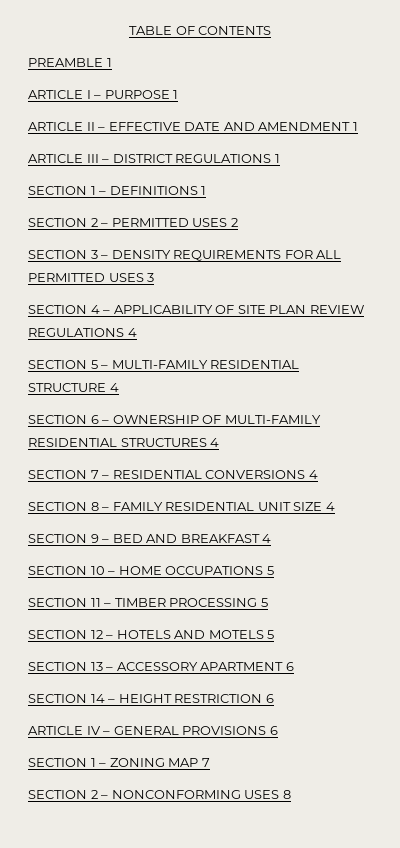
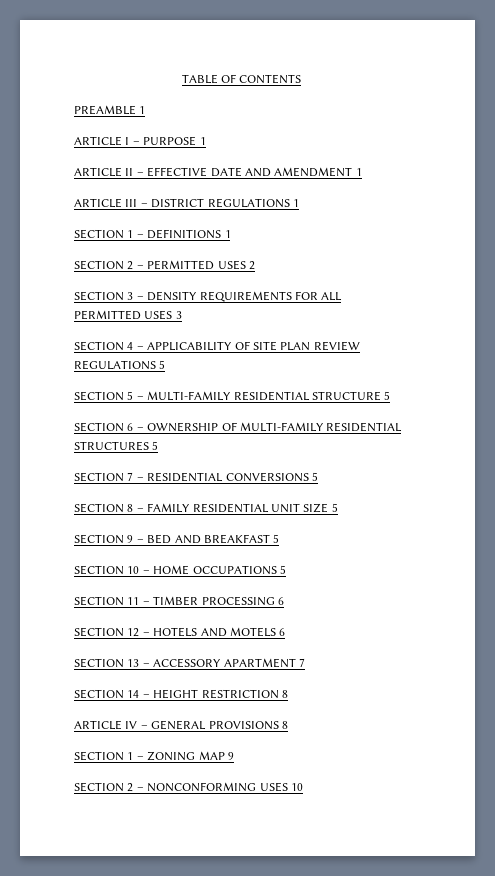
[127,328,137,337] 4 -> [159,360,166,369] 5
[109,383,119,392] 4 -> [384,391,391,400] 5
[210,438,220,447] 4 -> [152,441,159,450] 5
[308,470,318,479] 4 -> [311,472,318,481] 5
[325,502,335,511] 4 -> [331,503,338,512] 5
[262,534,272,543] 4 -> [273,534,280,543] 5
[260,598,268,607] 5 -> [277,597,284,605] 6
[267,630,275,639] 5 -> [279,628,286,636] 6
[285,662,294,671] 6 -> [298,658,305,667] 7
[265,694,274,703] 6 -> [281,690,288,698] 8
[269,726,278,735] 6 -> [281,721,288,729] 8
[201,758,210,767] 7 -> [227,752,234,760] 9
[282,790,291,799] 8 -> [290,783,303,791] 10

